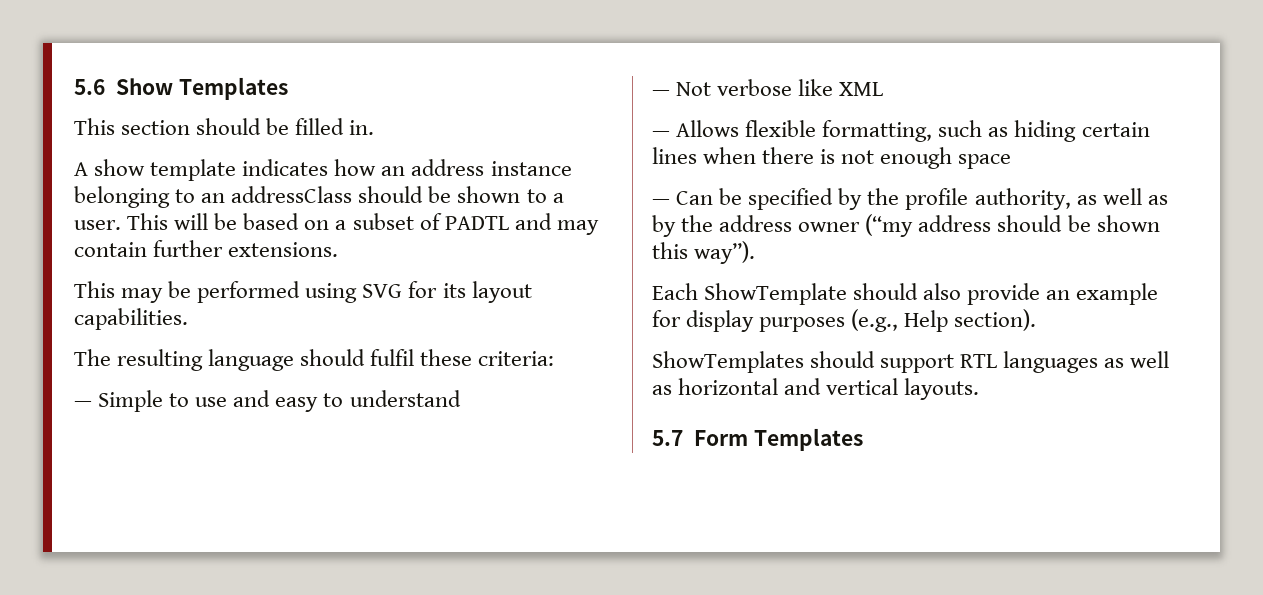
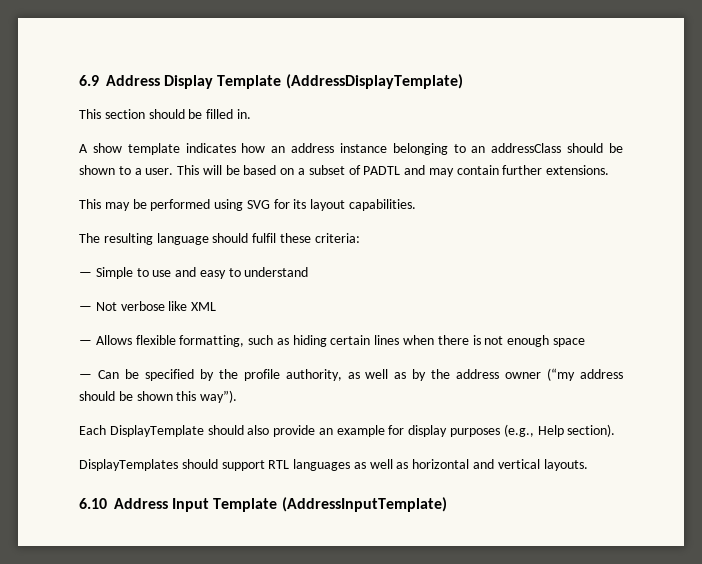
[74,77,288,100] 5.6 Show Templates -> [79,74,463,89] 6.9 Address Display Template (AddressDisplayTemplate)
[704,283,848,305] ShowTemplate -> [109,425,204,437] DisplayTemplate
[652,351,804,373] ShowTemplates -> [79,459,178,471] DisplayTemplates
[652,428,863,451] 5.7 Form Templates -> [79,497,447,512] 6.10 Address Input Template (AddressInputTemplate)

